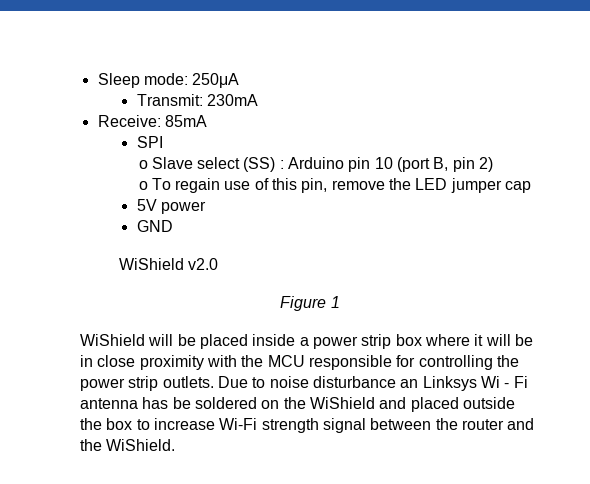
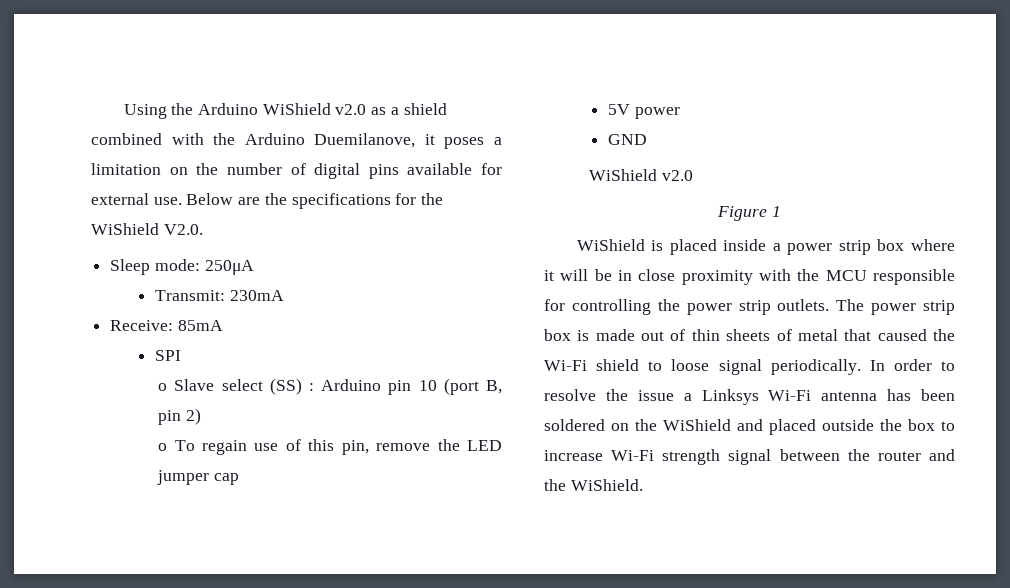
(97, 80) none -> [123,103,447,119] [91,133,502,149] [91,163,502,179] [91,193,444,209] [91,223,203,235] Using the Arduino WiShield v2.0 as a shield combined with the Arduino Duemilanove, it poses a limitation on the number of digital pins available for external use. Below are the specifications for the WiShield V2.0. //
[148,334,196,346] will be -> [651,240,664,251] is
[217,376,528,391] Due to noise disturbance an Linksys Wi - Fi -> [836,299,955,315] [544,329,955,341] [544,359,955,375] [544,389,812,405] The power strip box is made out of thin sheets of metal that caused the Wi-Fi shield to loose signal periodically. In order to resolve the issue a Linksys Wi-Fi
[172,397,191,409] be -> [921,389,955,401] been

